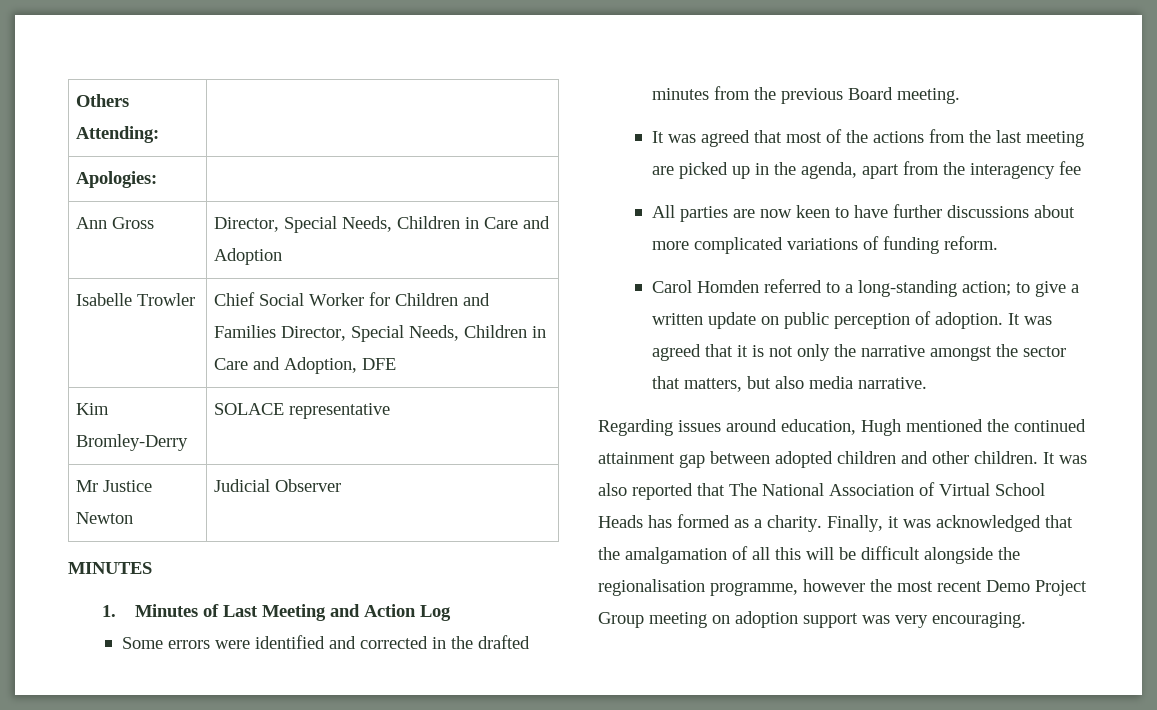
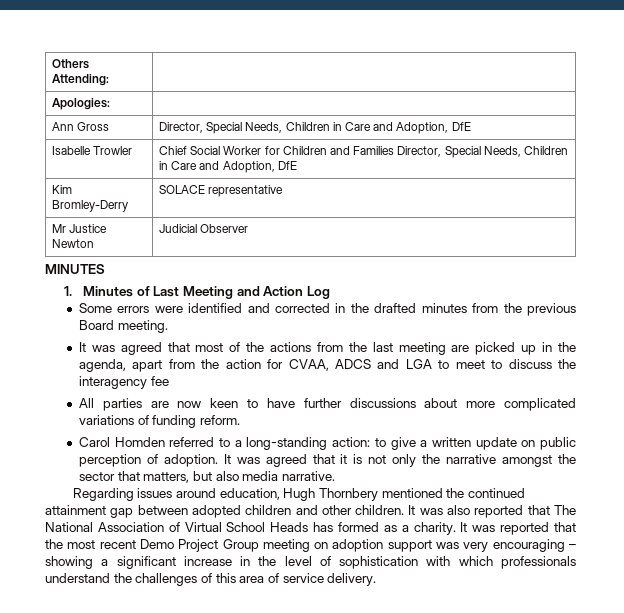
[214,248,283,265] Adoption -> [396,122,471,134] Adoption, DfE
[362,358,397,370] DFE -> [277,161,297,170] DfE
(965, 168) none -> [225,359,576,371] action for CVAA, ADCS and LGA to meet to discuss the
[961,281,1011,296] action; -> [332,437,371,447] action:
(901, 427) none -> [319,488,379,501] Thornbery
[827,515,1073,532] [598,546,1020,564] [598,579,865,596] Finally, it was acknowledged that the amalgamation of all this will be difficult alongside the regionalisation programme, however -> [460,522,576,535] It was reported that
[932,612,1026,628] encouraging. -> [492,539,577,552] [45,556,576,569] [45,573,377,586] encouraging – showing a significant increase in the level of sophistication with which professionals understand the challenges of this area of service delivery.

